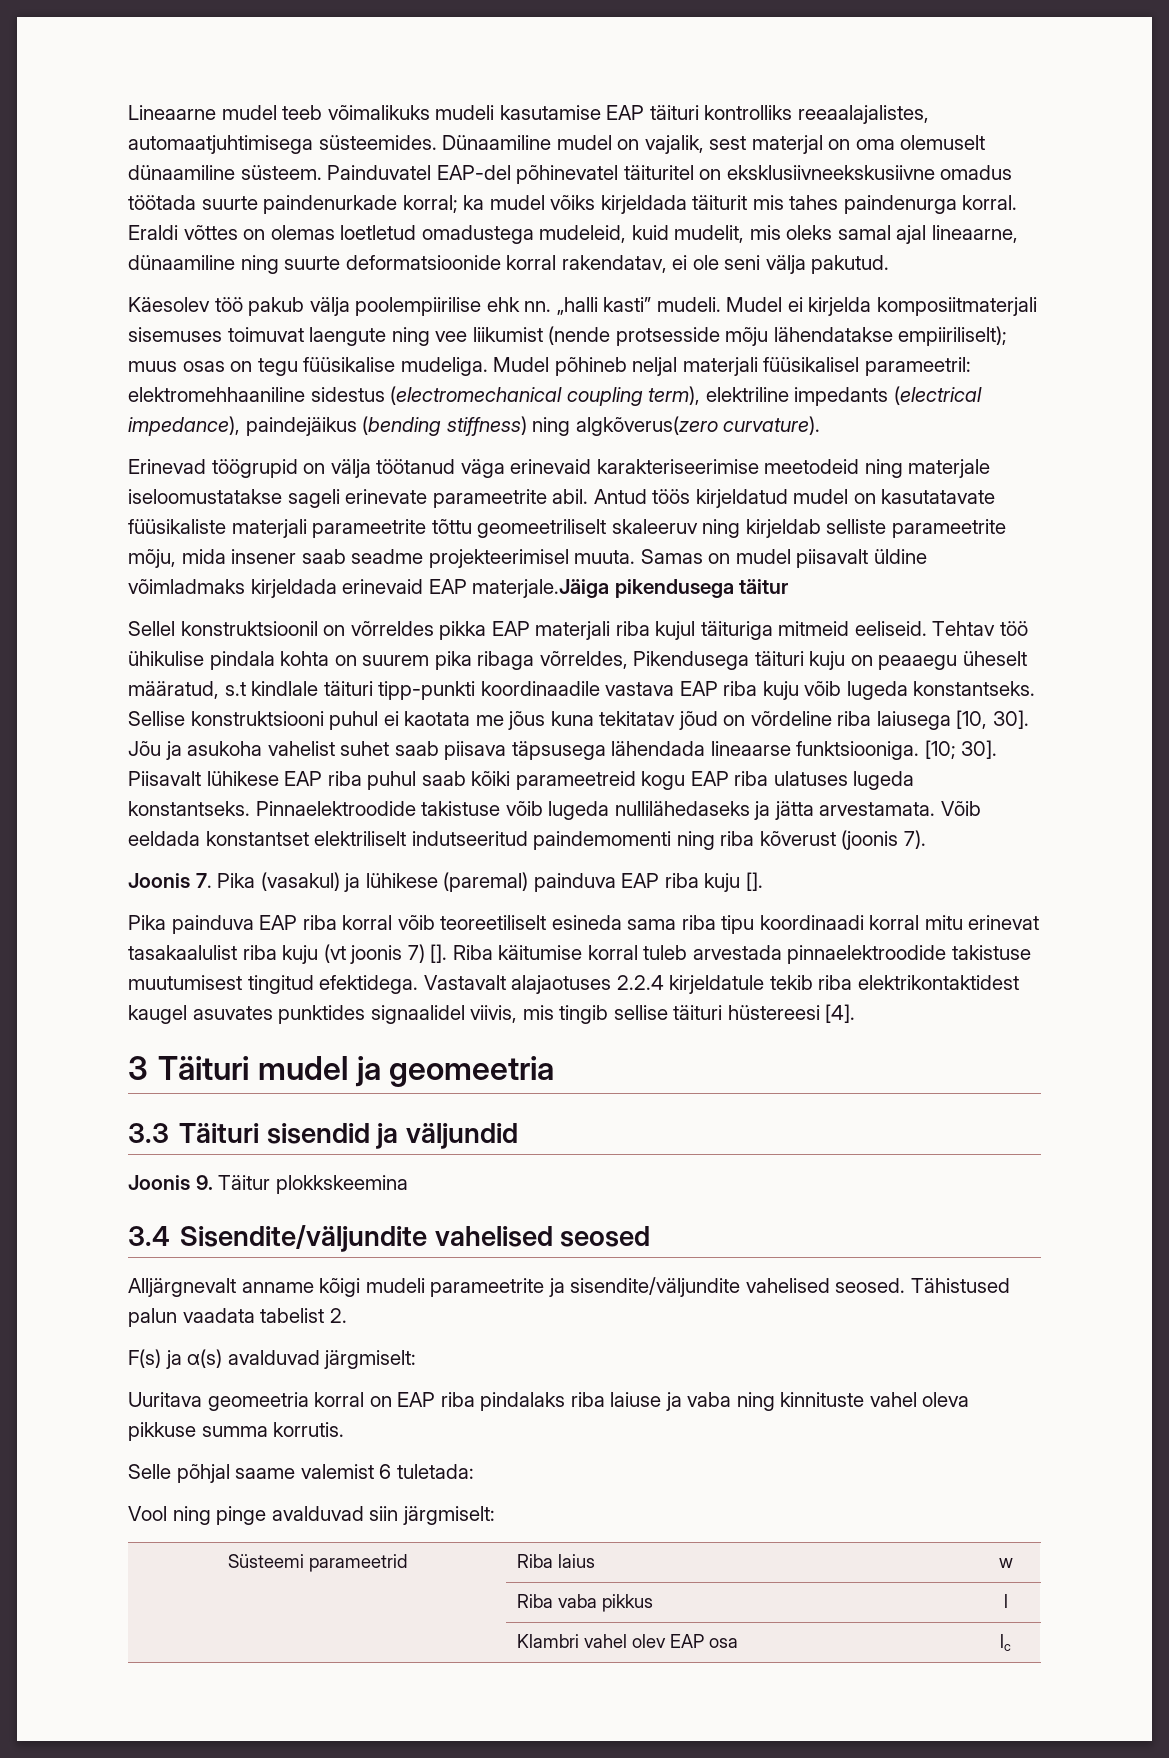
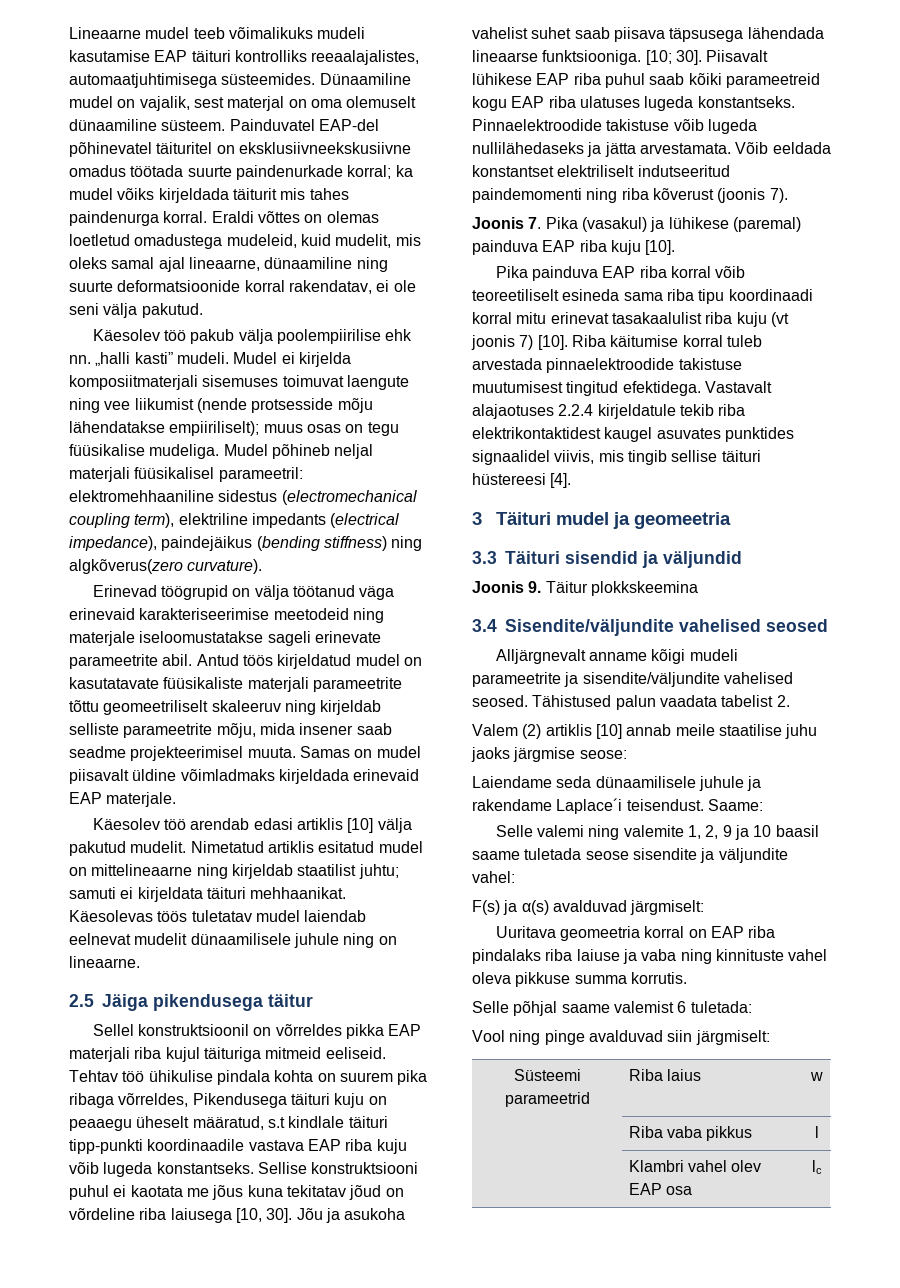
[472,579,610,598] materjale.Jäiga -> [106,792,177,807] [92,818,412,833] [69,841,423,856] [69,864,399,879] [69,887,347,902] [69,910,367,922] [69,933,397,948] [69,956,140,968] [69,994,148,1011] materjale. // Käesolev töö arendab edasi artiklis [10] välja pakutud mudelit. Nimetatud artiklis esitatud mudel on mittelineaarne ning kirjeldab staatilist juhtu; samuti ei kirjeldata täituri mehhaanikat. Käesolevas töös tuletatav mudel laiendab eelnevat mudelit dünaamilisele juhule ning on lineaarne. // 2.5 Jäiga
[745,872,763,891] []. -> [645,240,676,255] [10].
[430,944,448,963] []. -> [537,335,568,350] [10].
(347, 1315) none -> [472,724,818,739] [471,747,627,762] [472,776,762,791] [472,798,763,814] [495,825,819,840] [472,848,788,863] [472,871,515,883] // Valem (2) artiklis [10] annab meile staatilise juhu jaoks järgmise seose: // Laiendame seda dünaamilisele juhule ja rakendame Laplace´i teisendust. Saame: // Selle valemi ning valemite 1, 2, 9 ja 10 baasil saame tuletada seose sisendite ja väljundite vahel:

